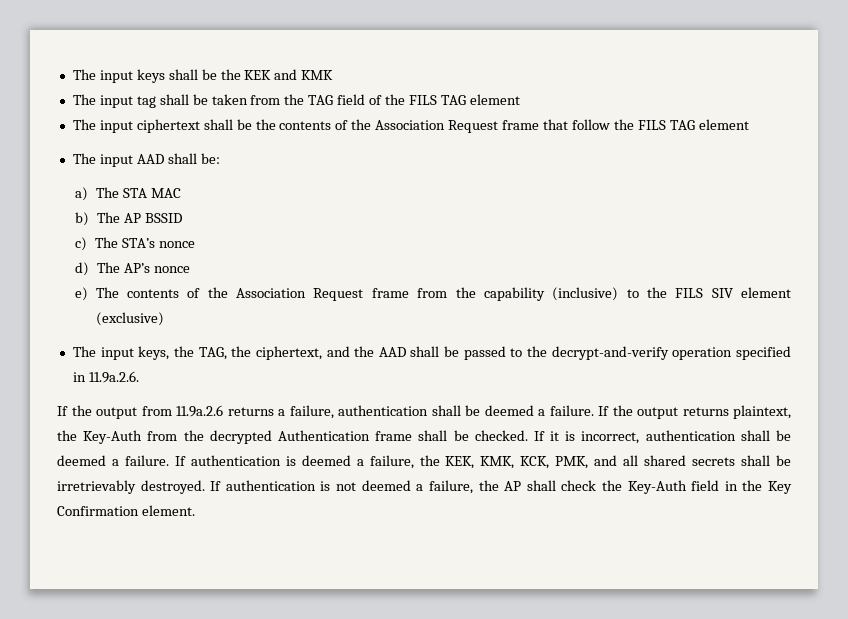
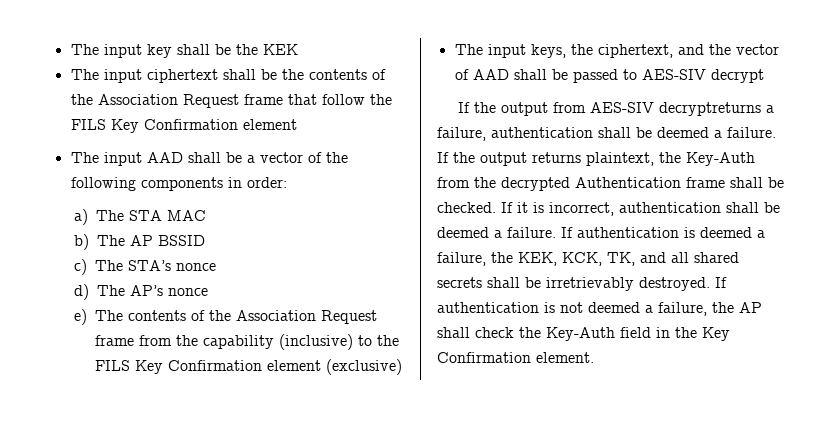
[72,69,165,83] The input keys -> [70,44,172,58] The input key
[274,69,334,80] [72,94,520,108] and KMK // The input tag shall be taken from the TAG field of the FILS TAG element -> (298, 49) none
[669,120,695,130] TAG -> [110,119,238,133] Key Confirmation
[200,153,220,164] be: -> [225,152,348,163] [70,177,287,191] be a vector of the following components in order:
[711,288,733,298] SIV -> [134,360,262,374] Key Confirmation
[198,346,252,360] TAG, the -> (593, 49) none
(375, 351) none -> [735,44,779,55] [454,69,469,80] vector of
[527,346,791,360] [72,371,139,383] the decrypt-and-verify operation specified in 11.9a.2.6. -> [641,69,764,83] AES-SIV decrypt
[176,405,274,417] 11.9a.2.6 returns -> [590,102,762,116] AES-SIV decryptreturns
[480,456,589,469] KMK, KCK, PMK, -> [562,252,635,266] KCK, TK,

